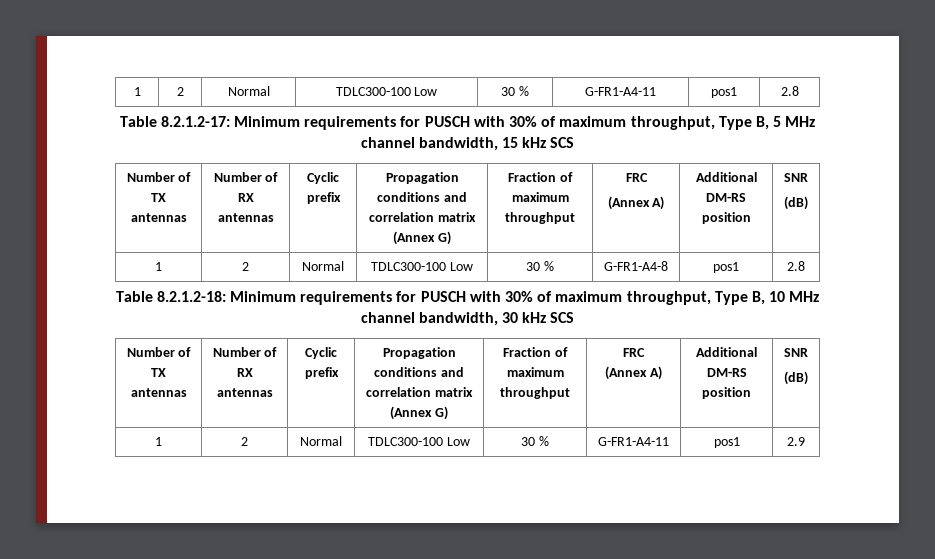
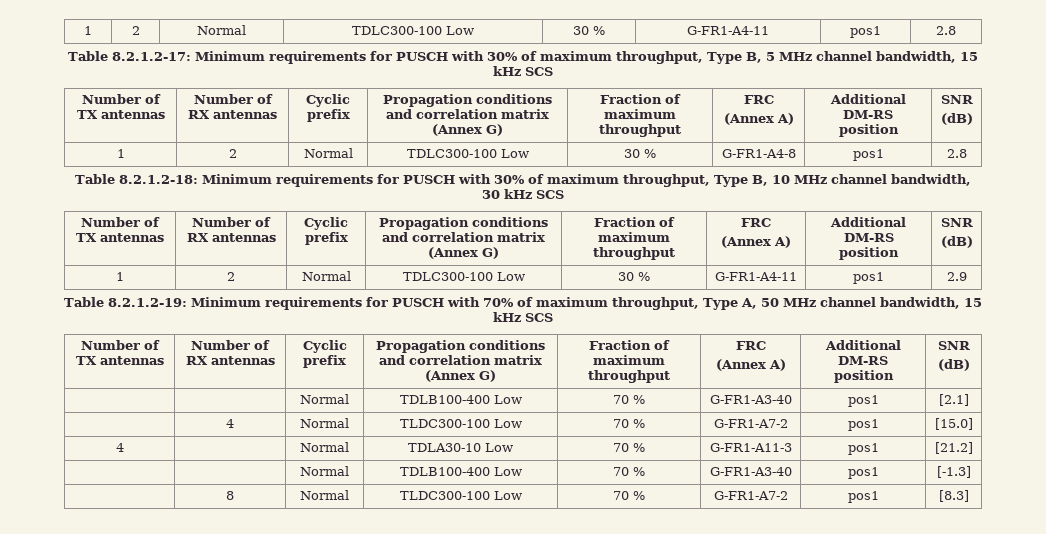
(805, 441) none -> [64,297,982,310] [493,312,553,322] [80,340,160,350] [75,356,164,365] [191,340,270,350] [185,356,275,365] [302,340,347,353] [303,355,346,368] [376,340,545,353] [379,355,542,365] [425,370,496,382] [589,340,670,350] [593,355,665,365] [588,370,670,383] [735,341,766,350] [715,359,786,371] [824,340,901,350] [838,356,888,365] [833,370,894,383] [937,341,970,350] [937,359,970,371] [300,394,349,404] [399,395,522,404] [613,395,645,404] [709,395,792,404] [847,395,879,407] [938,394,969,406] [226,419,234,428] [300,418,349,428] [399,419,522,428] [613,419,645,428] [713,419,788,428] [847,419,879,431] [934,418,973,430] [115,443,124,452] [300,442,349,452] [408,443,513,452] [613,443,645,452] [709,443,792,452] [847,443,879,455] [934,442,973,454] [300,466,349,476] [399,467,522,476] [613,467,645,476] [709,467,792,476] [847,467,879,479] [936,466,971,478] [226,491,234,500] [300,490,349,500] [399,491,522,500] [613,491,645,500] [713,491,788,500] [847,491,879,503] [938,490,969,502] // Table 8.2.1.2-19: Minimum requirements for PUSCH with 70% of maximum throughput, Type A, 50 MHz channel bandwidth, 15 kHz SCS // Number of TX antennas | Number of RX antennas | Cyclic prefix | Propagation conditions and correlation matrix (Annex G) | Fraction of maximum throughput | FRC // (Annex A) | Additional DM-RS position | SNR // (dB) // | | Normal | TDLB100-400 Low | 70 % | G-FR1-A3-40 | pos1 | [2.1] // | 4 | Normal | TLDC300-100 Low | 70 % | G-FR1-A7-2 | pos1 | [15.0] // 4 | | Normal | TDLA30-10 Low | 70 % | G-FR1-A11-3 | pos1 | [21.2] // | | Normal | TDLB100-400 Low | 70 % | G-FR1-A3-40 | pos1 | [-1.3] // | 8 | Normal | TLDC300-100 Low | 70 % | G-FR1-A7-2 | pos1 | [8.3]

